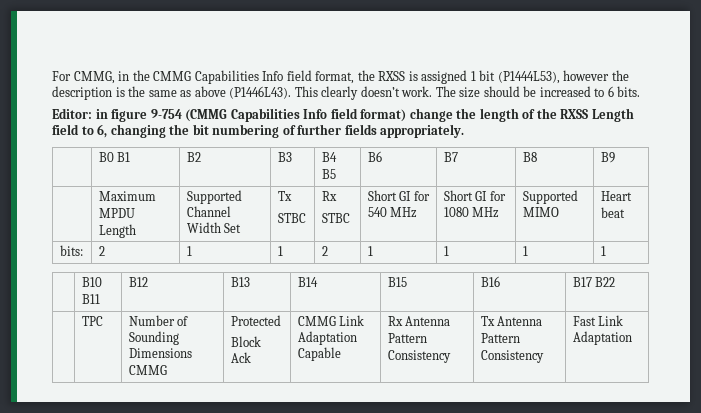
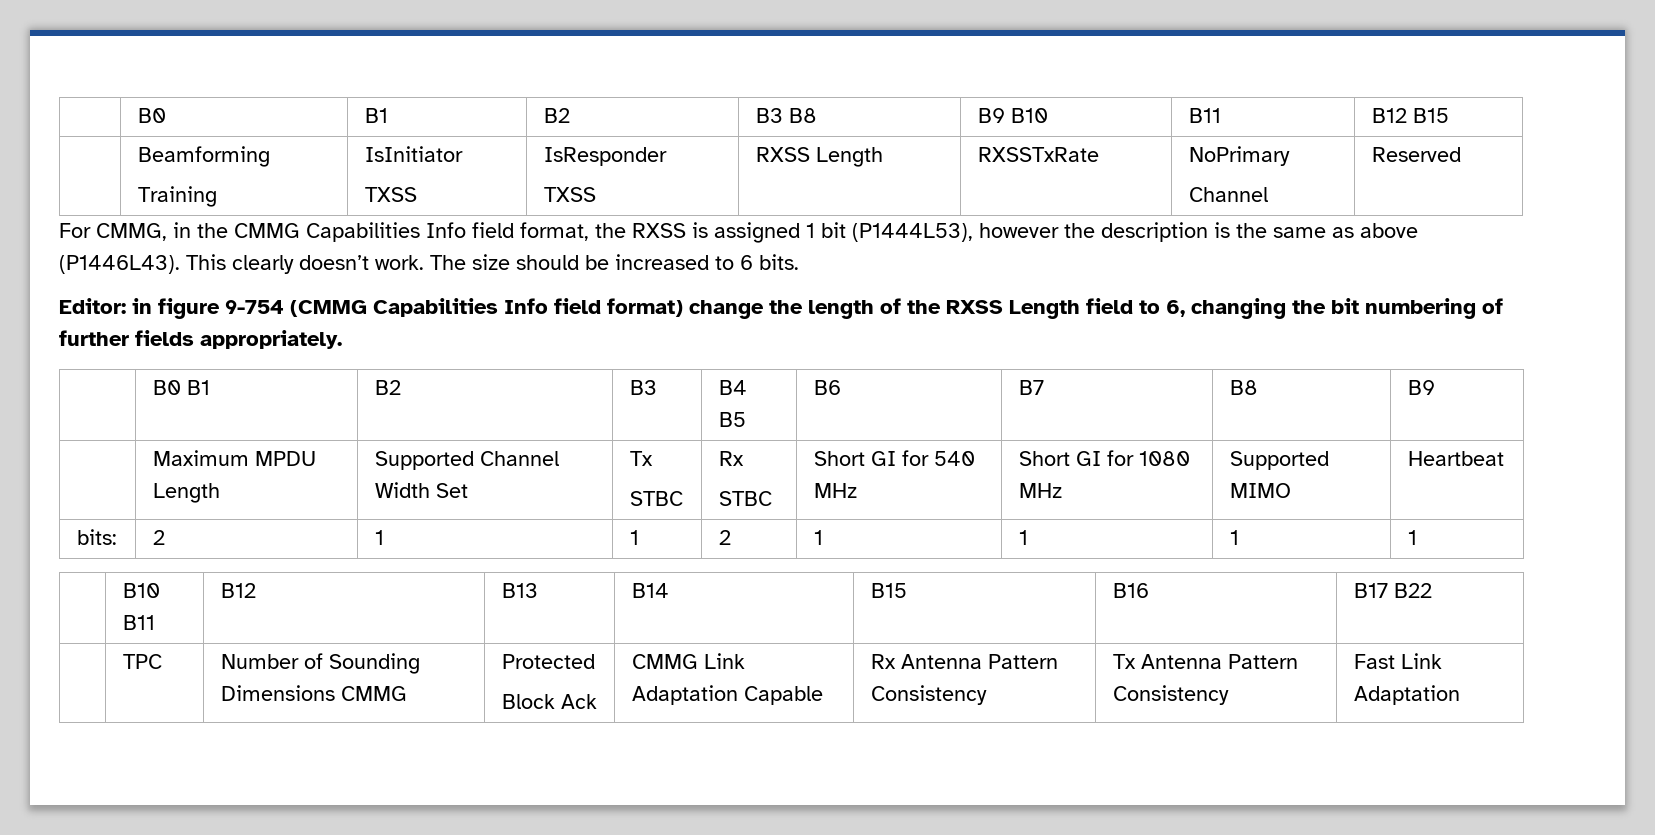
(52, 76) none -> [137,108,166,123] [364,108,388,123] [543,108,570,123] [755,108,817,123] [977,108,1048,123] [1188,108,1221,123] [1371,108,1449,123] [137,146,270,167] [137,186,217,207] [364,146,463,162] [364,187,417,202] [543,147,667,166] [543,187,596,202] [755,147,883,167] [977,147,1099,162] [1188,146,1290,166] [1188,187,1268,202] [1371,147,1461,162] | B0 | B1 | B2 | B3 B8 | B9 B10 | B11 | B12 B15 // | Beamforming // Training | IsInitiator // TXSS | IsResponder // TXSS | RXSS Length | RXSSTxRate | NoPrimary // Channel | Reserved //
[600,191,632,201] [600,207,625,218] Heart beat -> [1407,451,1504,466] Heartbeat

